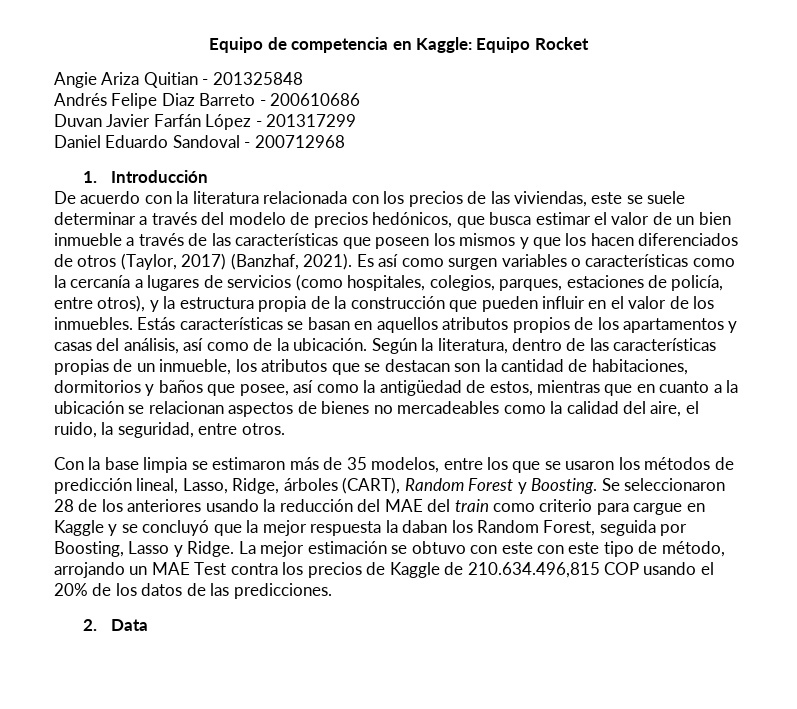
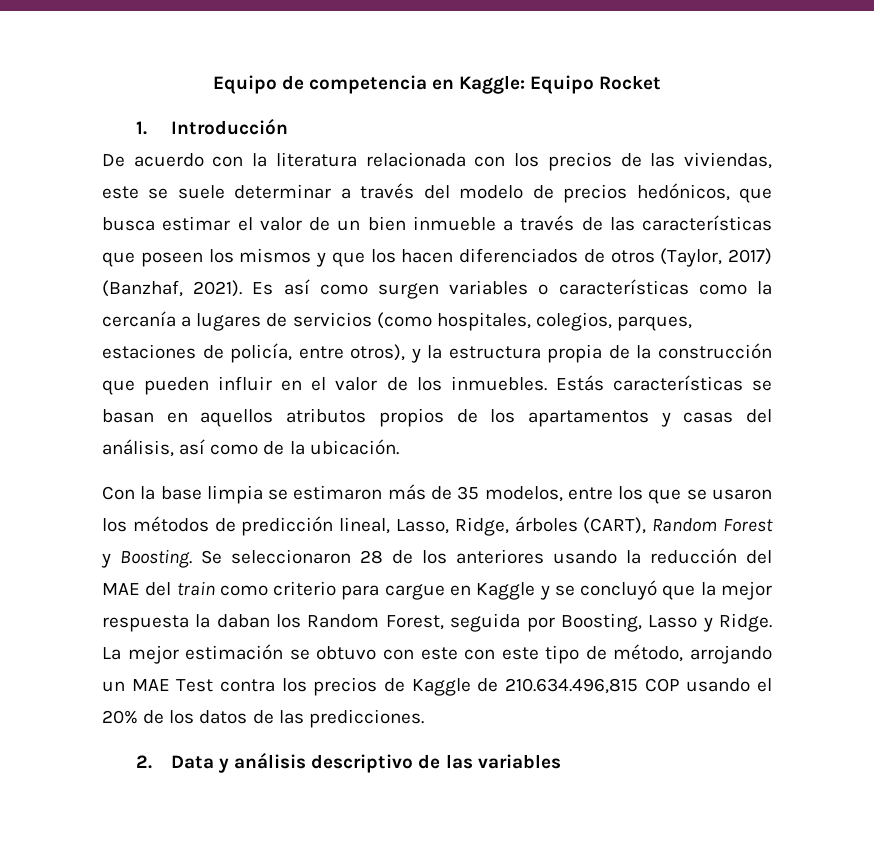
[54,72,303,88] [54,93,361,109] [54,114,357,130] [54,135,345,148] // Angie Ariza Quitian - 201325848 // Andrés Felipe Diaz Barreto - 200610686 // Duvan Javier Farfán López - 201317299 // Daniel Eduardo Sandoval - 200712968 -> (662, 82) none
[371,338,717,354] [54,359,688,375] [54,380,739,396] [54,401,699,417] [54,422,285,438] Según la literatura, dentro de las características propias de un inmueble, los atributos que se destacan son la cantidad de habitaciones, dormitorios y baños que posee, así como la antigüedad de estos, mientras que en cuanto a la ubicación se relacionan aspectos de bienes no mercadeables como la calidad del aire, el ruido, la seguridad, entre otros. -> (399, 447) none
(149, 625) none -> [219,753,561,773] y análisis descriptivo de las variables

